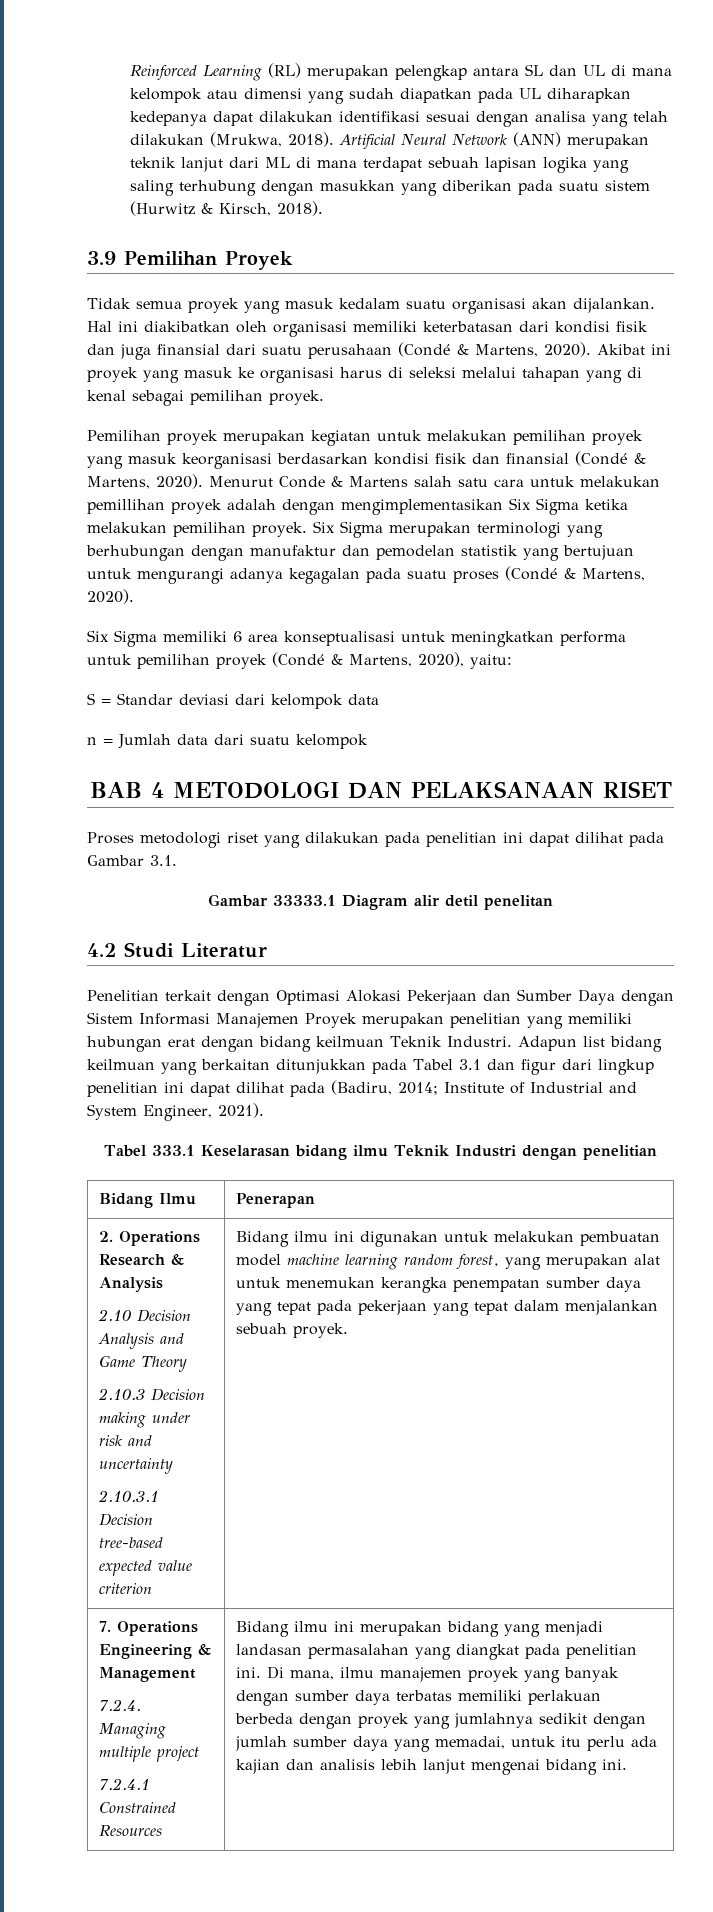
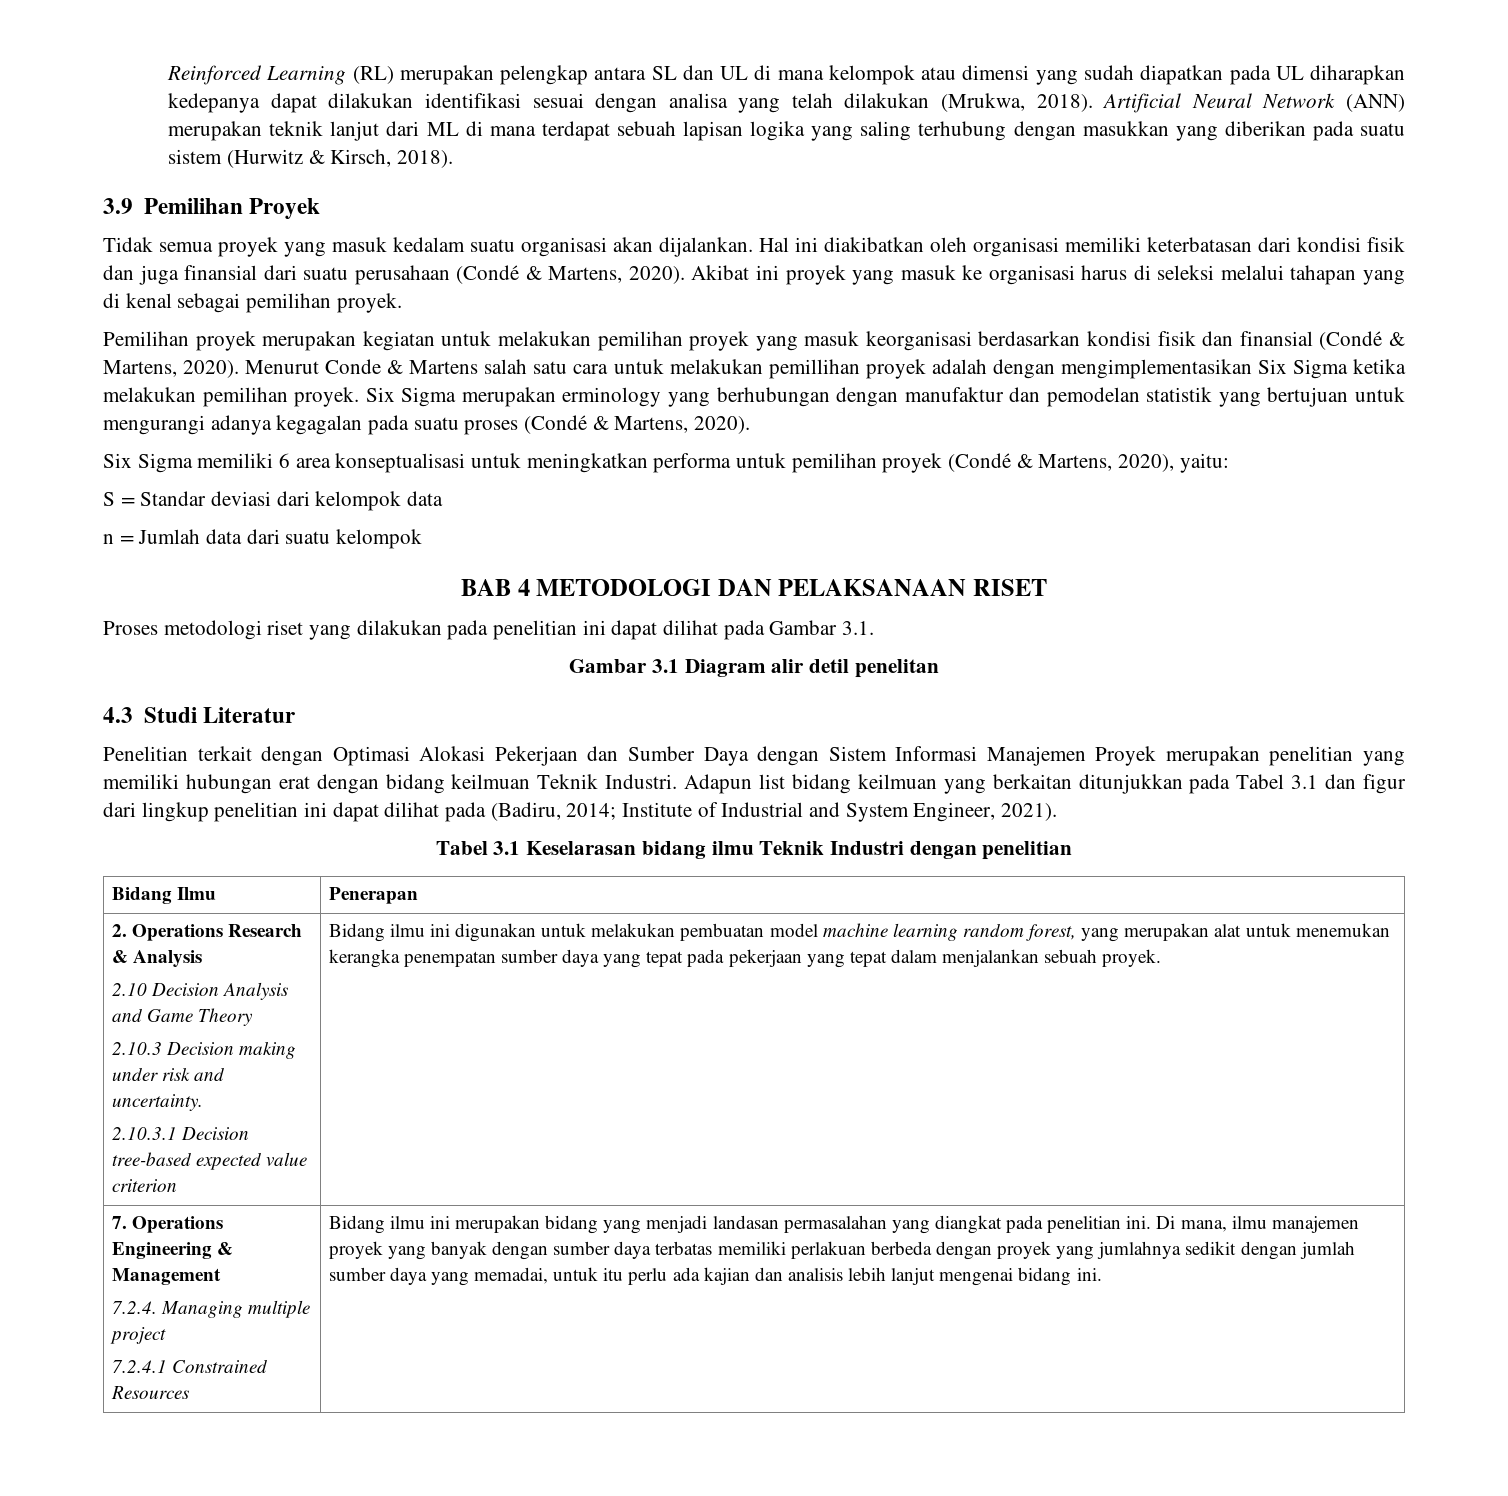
[477,522,561,538] terminologi -> [562,387,662,407] erminology
[273,895,336,906] 33333.1 -> [651,659,679,673] 3.1
[87,943,116,957] 4.2 -> [103,707,133,723] 4.3
[152,1145,195,1156] 333.1 -> [493,841,521,855] 3.1
[98,1458,173,1474] uncertainty -> [111,1094,203,1111] uncertainty.

